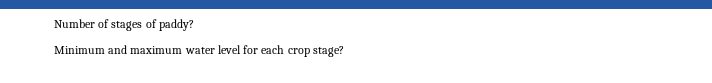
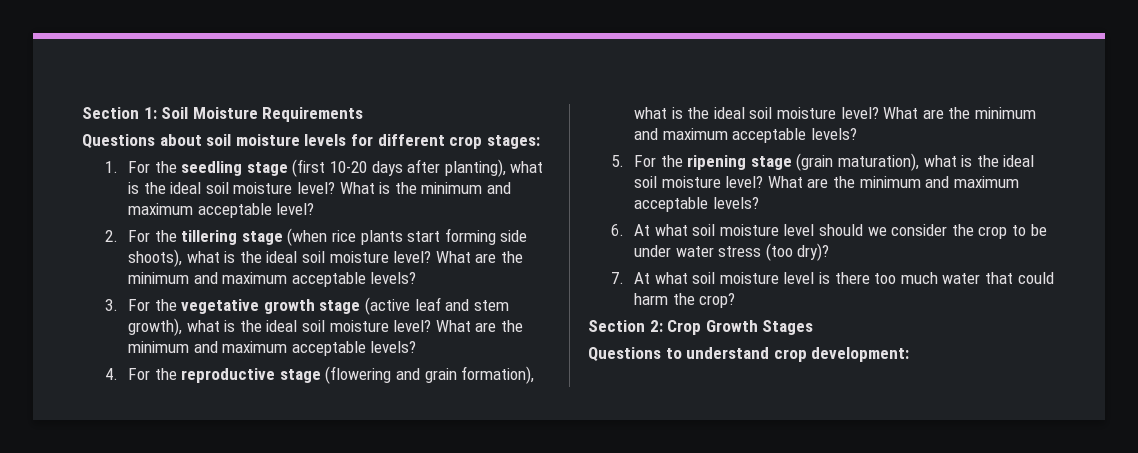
[54,19,194,31] [54,45,344,57] Number of stages of paddy? // Minimum and maximum water level for each crop stage? -> [82,107,364,122] [82,134,540,149] [105,159,544,177] [128,182,512,194] [128,203,315,218] [105,228,528,246] [128,249,524,267] [128,272,417,287] [105,297,509,315] [128,318,524,336] [128,341,417,356] [105,366,535,384] [634,107,1037,119] [634,128,857,143] [611,153,1035,171] [634,176,1019,188] [634,197,759,212] [611,224,1047,239] [634,243,830,261] [611,272,1054,284] [634,293,736,308] [588,320,814,335] [588,347,910,362] Section 1: Soil Moisture Requirements // Questions about soil moisture levels for different crop stages: // 1. For the seedling stage (first 10-20 days after planting), what is the ideal soil moisture level? What is the minimum and maximum acceptable level? // 2. For the tillering stage (when rice plants start forming side shoots), what is the ideal soil moisture level? What are the minimum and maximum acceptable levels? // 3. For the vegetative growth stage (active leaf and stem growth), what is the ideal soil moisture level? What are the minimum and maximum acceptable levels? // 4. For the reproductive stage (flowering and grain formation), what is the ideal soil moisture level? What are the minimum and maximum acceptable levels? // 5. For the ripening stage (grain maturation), what is the ideal soil moisture level? What are the minimum and maximum acceptable levels? // 6. At what soil moisture level should we consider the crop to be under water stress (too dry)? // 7. At what soil moisture level is there too much water that could harm the crop? // Section 2: Crop Growth Stages // Questions to understand crop development:

